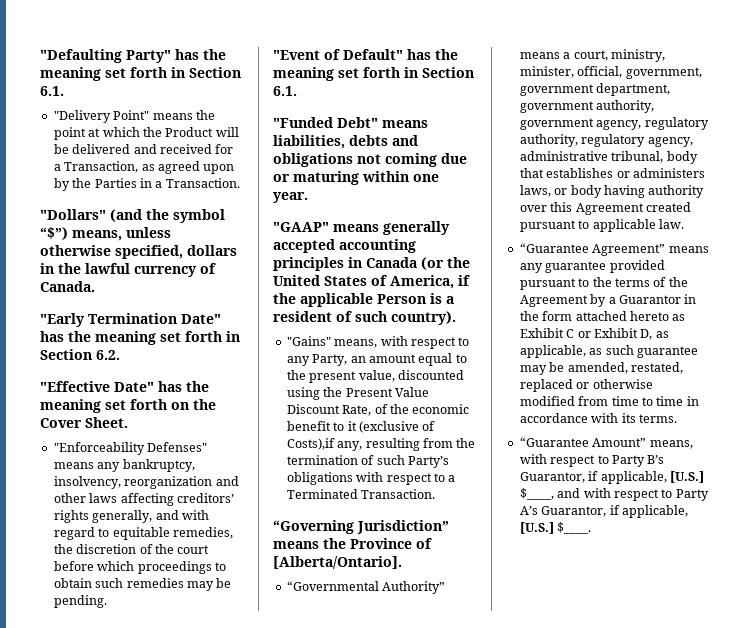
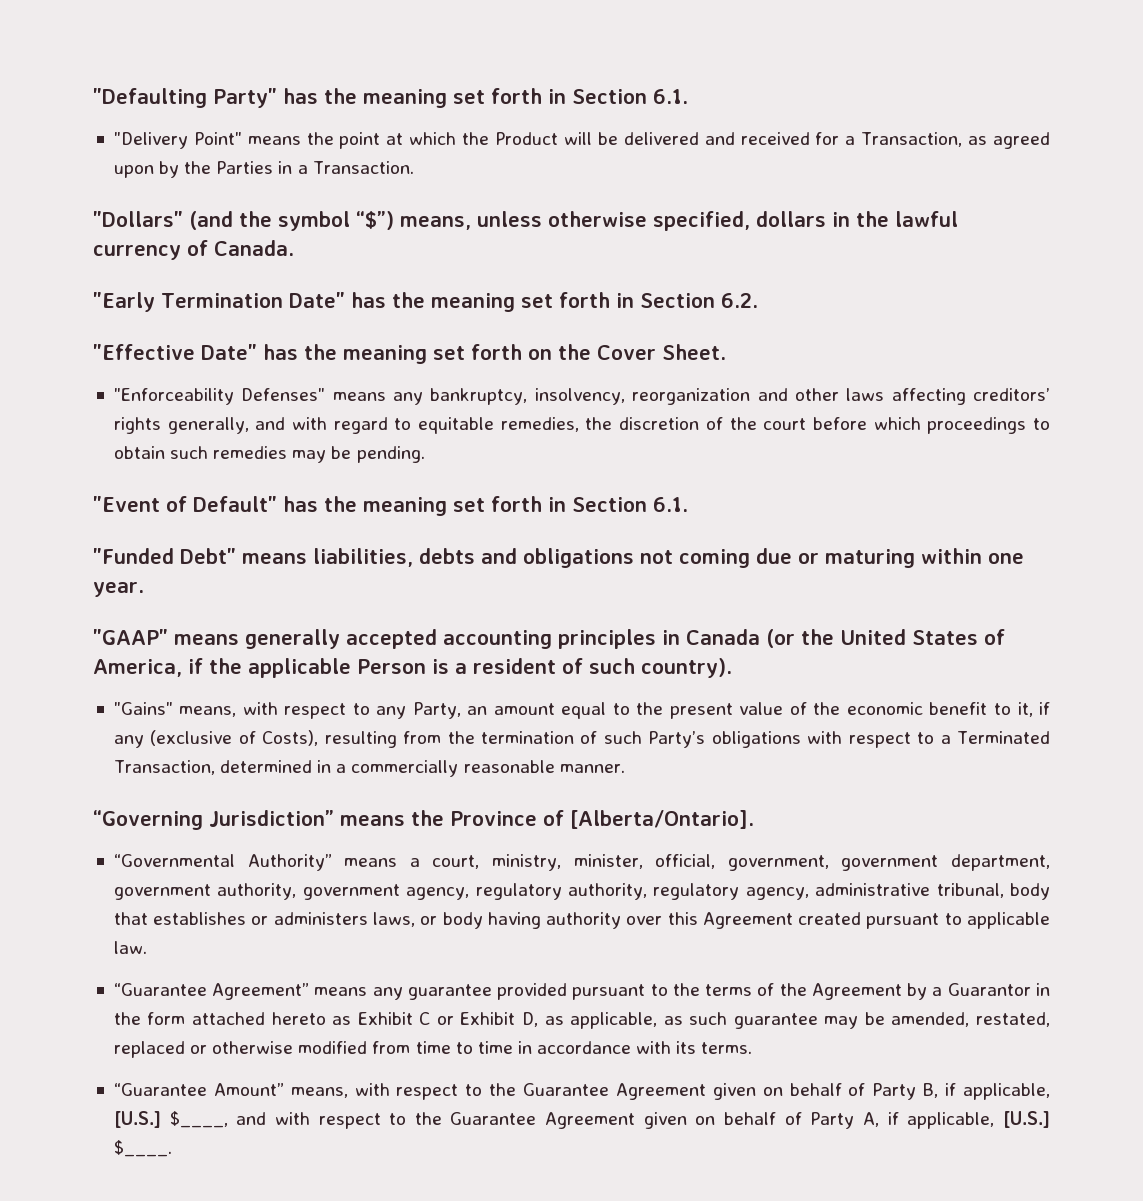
[358,370,464,382] [286,387,429,400] [286,404,372,416] value, discounted using the Present Value Discount Rate, -> [739,702,784,715] value
[347,421,436,433] [286,438,363,451] it (exclusive of Costs),if any, -> [1017,702,1050,717] [113,730,319,748] it, if any (exclusive of Costs),
[361,489,436,499] Transaction. -> [113,760,625,777] Transaction, determined in a commercially reasonable manner.
[611,455,665,467] [519,472,585,483] Party B’s Guarantor, -> [489,1083,939,1100] the Guarantee Agreement given on behalf of Party B,
[675,489,709,501] [519,506,607,517] Party A’s Guarantor, -> [414,1112,880,1129] the Guarantee Agreement given on behalf of Party A,

